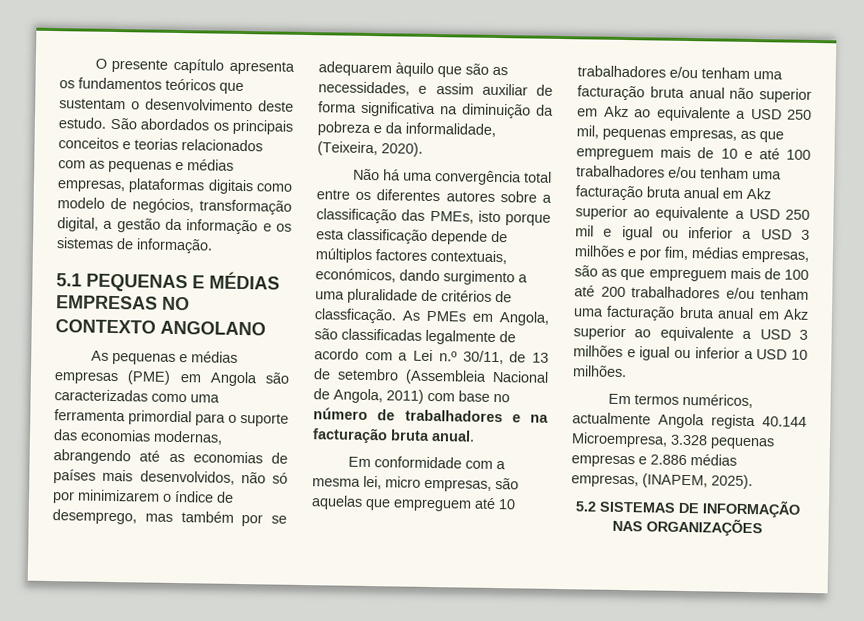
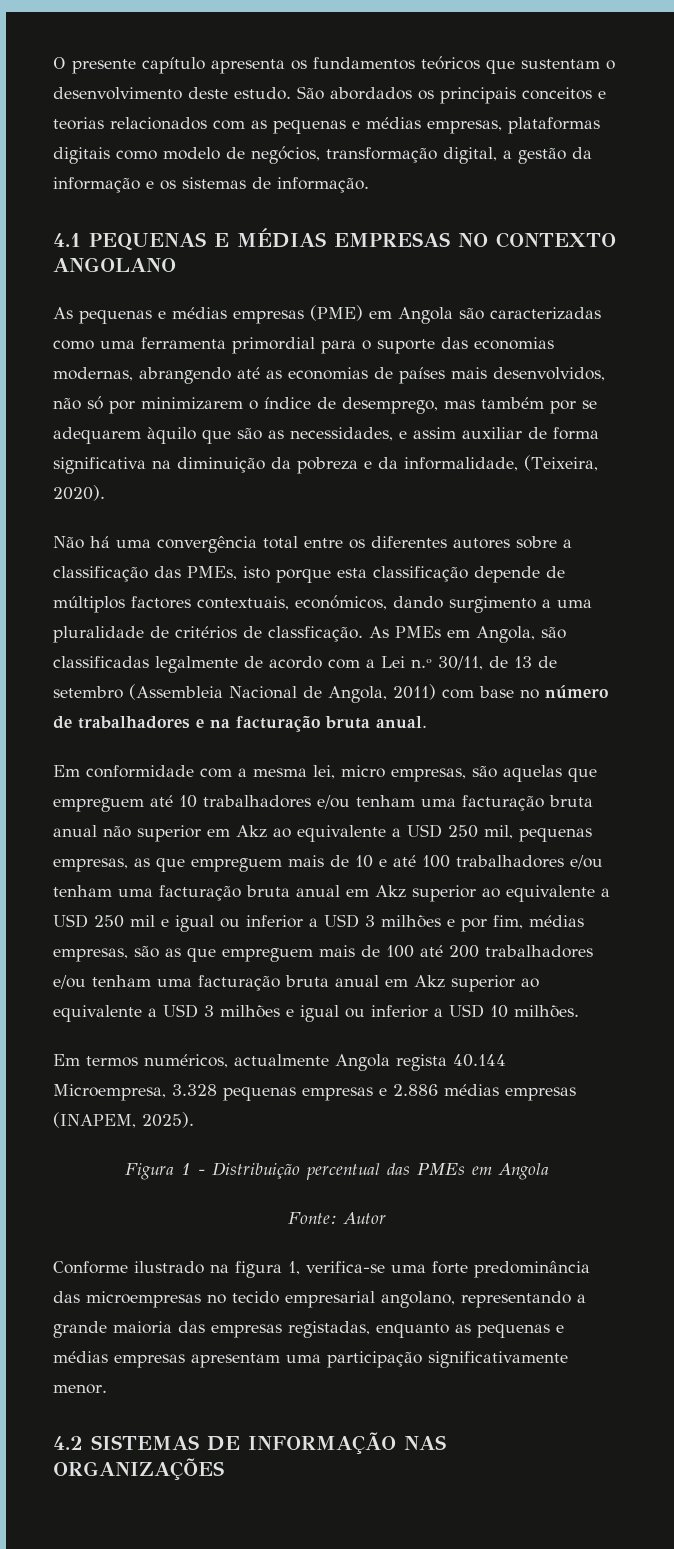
[56,273,82,287] 5.1 -> [53,233,81,247] 4.1
[571,474,639,488] empresas, -> [505,1087,576,1101] empresas
[575,501,597,512] 5.2 -> [125,1162,549,1180] [288,1212,386,1224] [53,1260,590,1278] [53,1291,586,1308] [53,1321,564,1338] [53,1351,568,1368] [53,1384,107,1394] [53,1436,83,1450] Figura 1 - Distribuição percentual das PMEs em Angola // Fonte: Autor // Conforme ilustrado na figura 1, verifica-se uma forte predominância das microempresas no tecido empresarial angolano, representando a grande maioria das empresas registadas, enquanto as pequenas e médias empresas apresentam uma participação significativamente menor. // 4.2

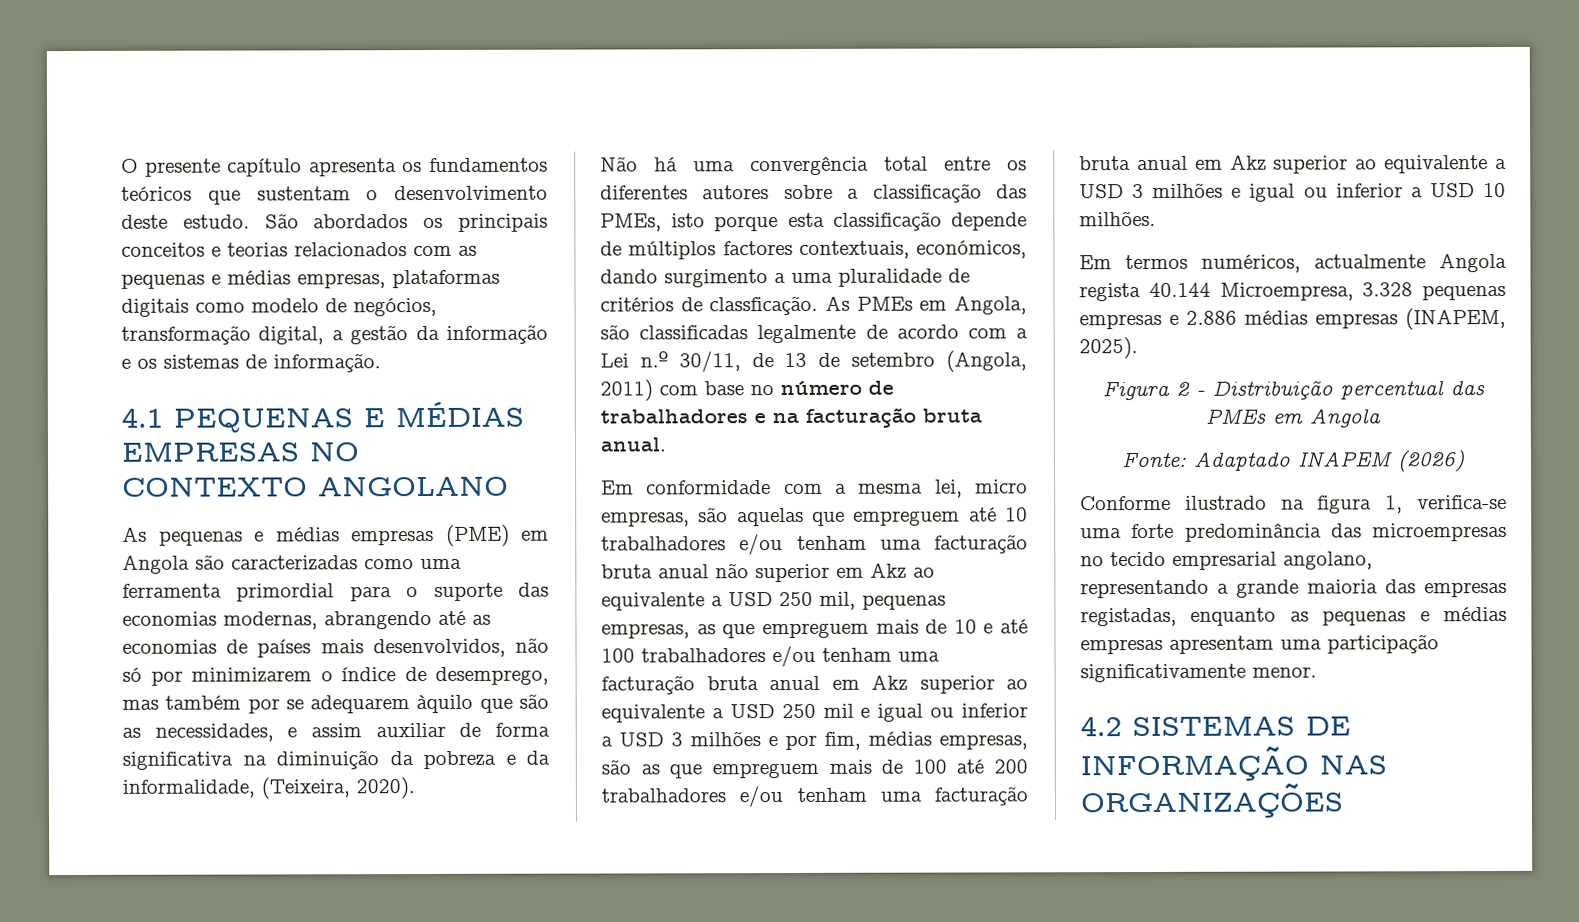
[129,684,387,703] (Assembleia Nacional de Angola, -> [946,350,1027,373] (Angola,
[181,1163,191,1175] 1 -> [1175,381,1190,396] 2
[343,1212,386,1224] Autor -> [1193,450,1465,473] Adaptado INAPEM (2026)

